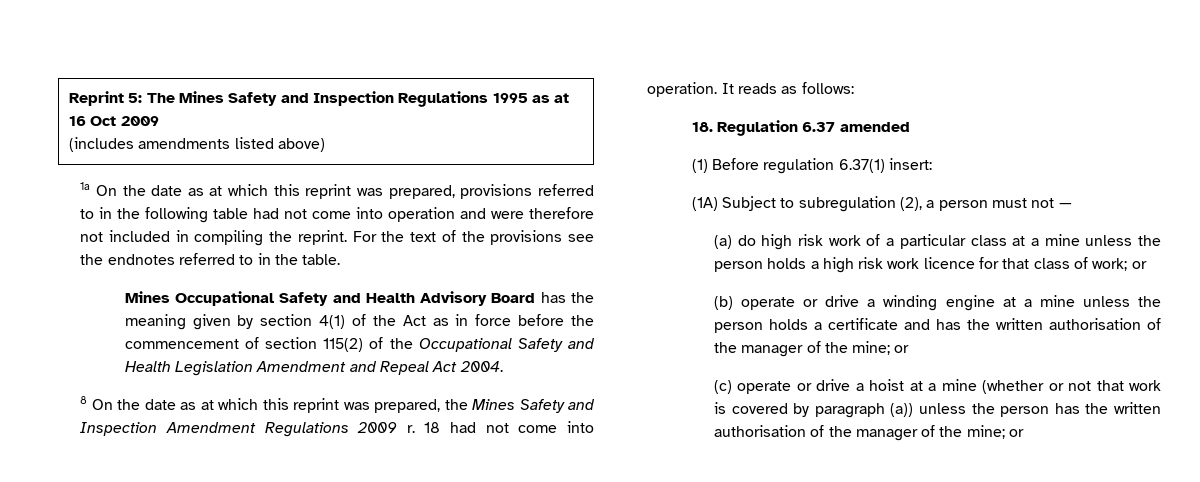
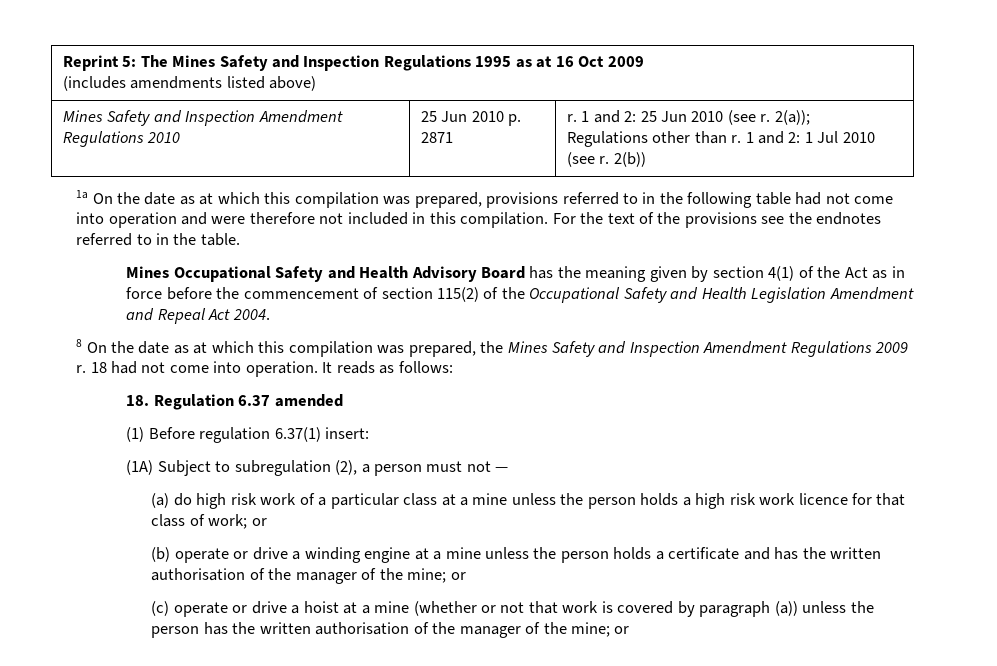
(325, 145) none -> [62,110,343,126] [62,131,181,147] [420,111,522,126] [420,132,453,143] [566,110,810,125] [566,131,875,147] [566,152,646,167] // Mines Safety and Inspection Amendment Regulations 2010 | 25 Jun 2010 p. 2871 | r. 1 and 2: 25 Jun 2010 (see r. 2(a)); // Regulations other than r. 1 and 2: 1 Jul 2010 (see r. 2(b))
[305,184,352,199] reprint -> [294,192,379,208] compilation
[194,230,347,246] compiling the reprint. -> [429,212,549,228] this compilation.
[293,398,340,413] reprint -> [288,341,373,357] compilation

